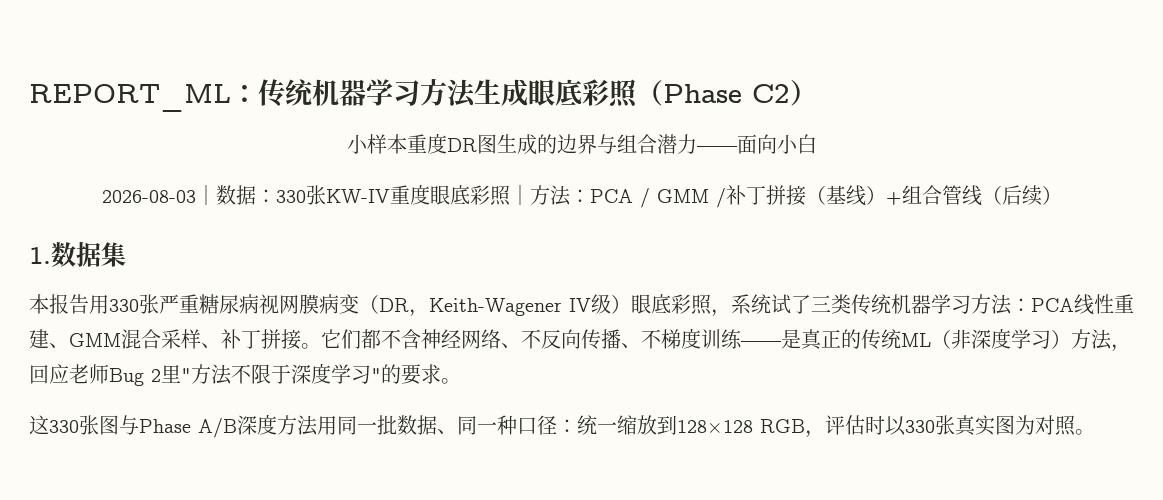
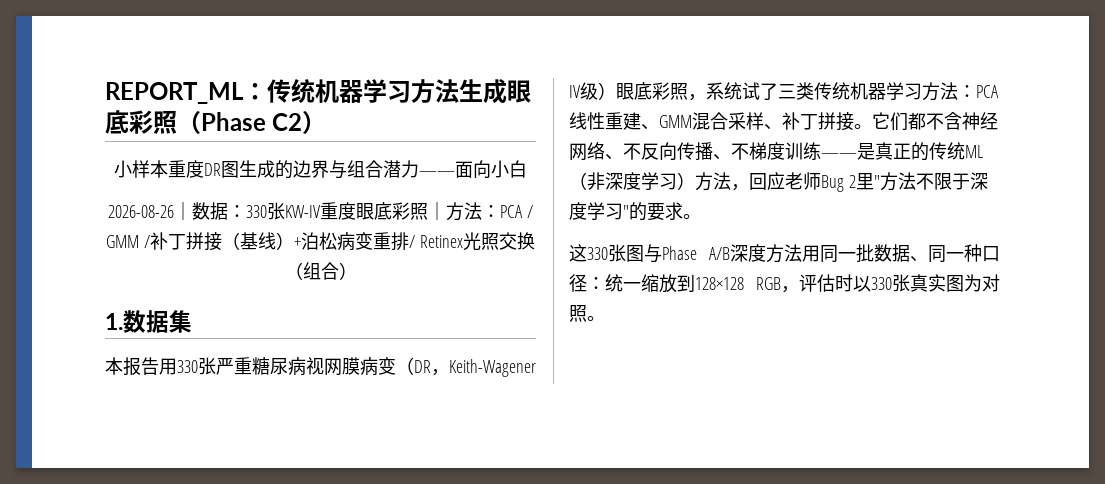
[101,190,196,203] 2026-08-03 -> [108,205,175,218] 2026-08-26
[901,185,1042,206] 组合管线（后续 -> [301,232,535,251] [284,262,339,280] 泊松病变重排/ Retinex光照交换（组合

